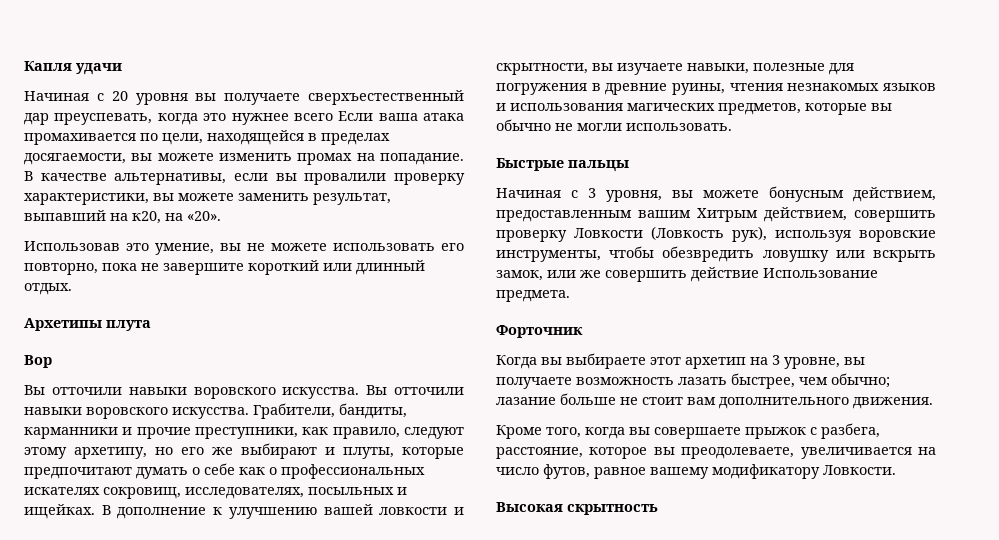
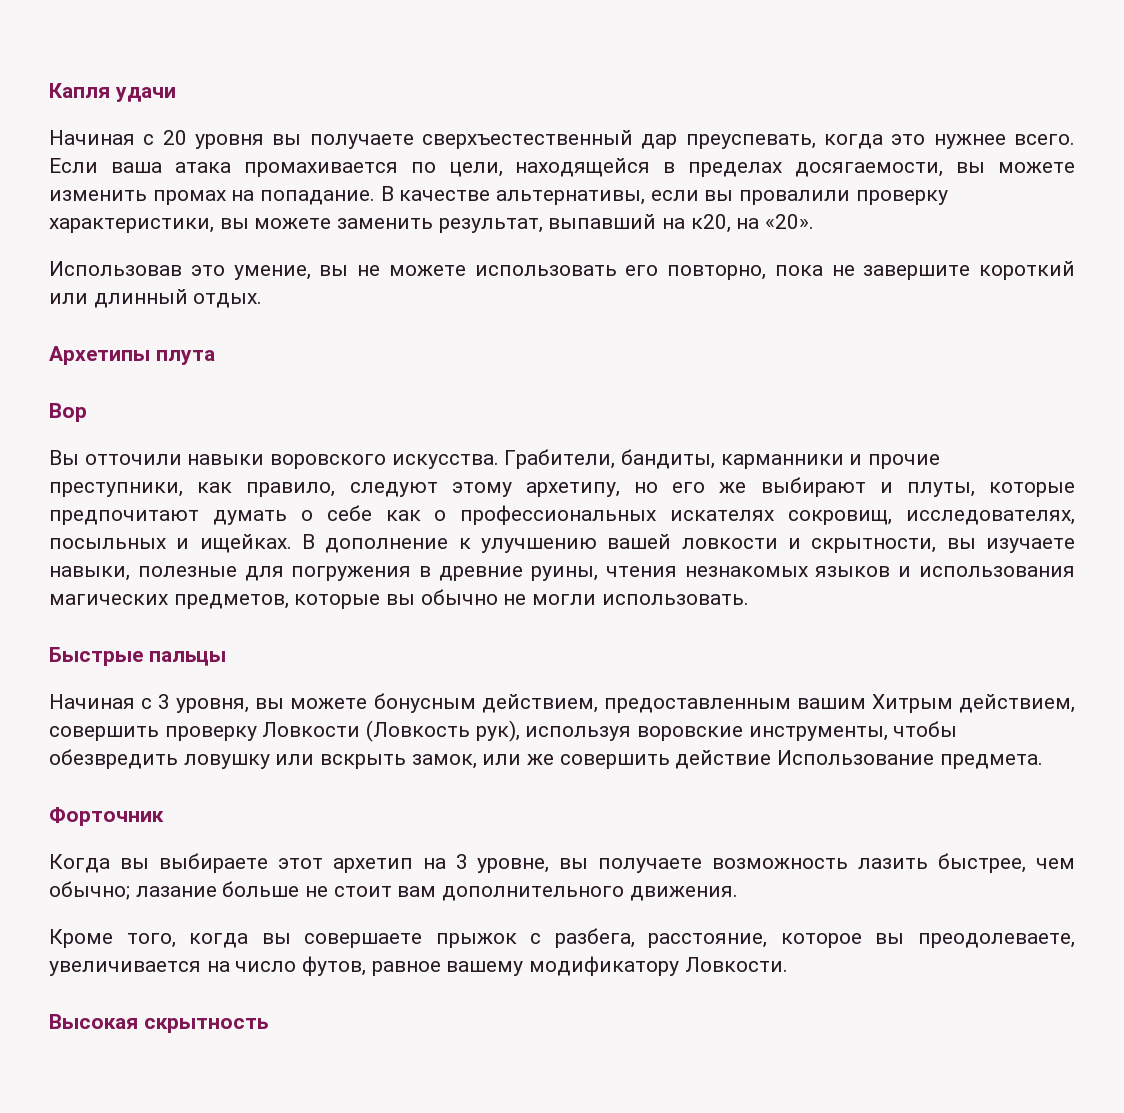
[293,113,333,121] всего -> [1014,134,1076,145] всего.
[366,385,464,395] [24,407,249,419] Вы отточили навыки воровского искусства. -> (499, 461) none
[678,377,727,385] лазать -> [858,858,929,869] лазить

